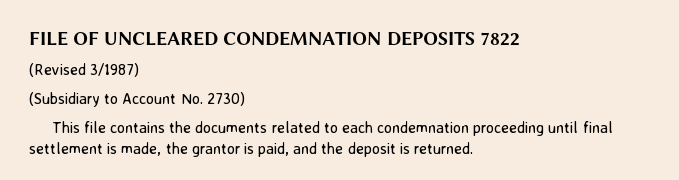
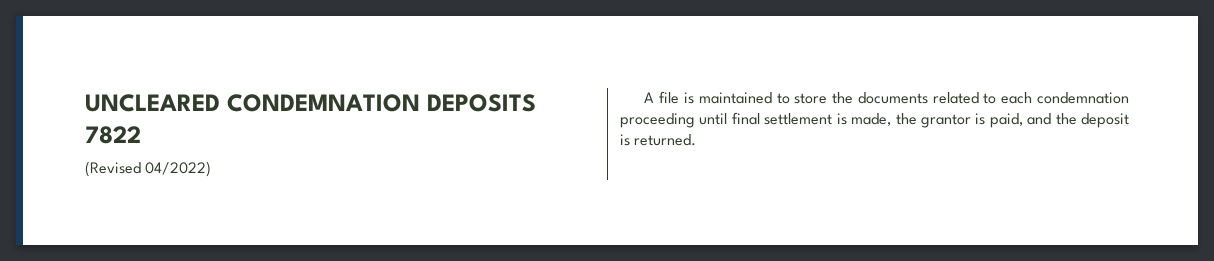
[29,31,100,46] FILE OF -> (85, 103) none
[90,63,140,77] [29,92,245,107] [51,121,165,133] 3/1987) // (Subsidiary to Account No. 2730) // This file contains -> [145,161,212,177] [644,91,828,104] 04/2022) // A file is maintained to store

